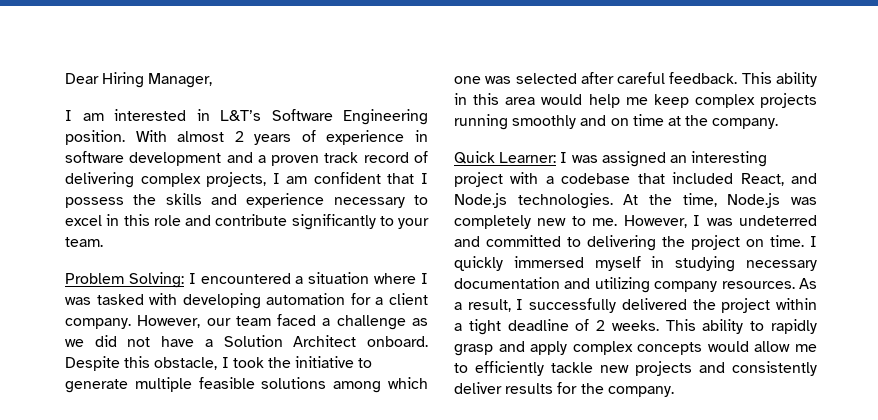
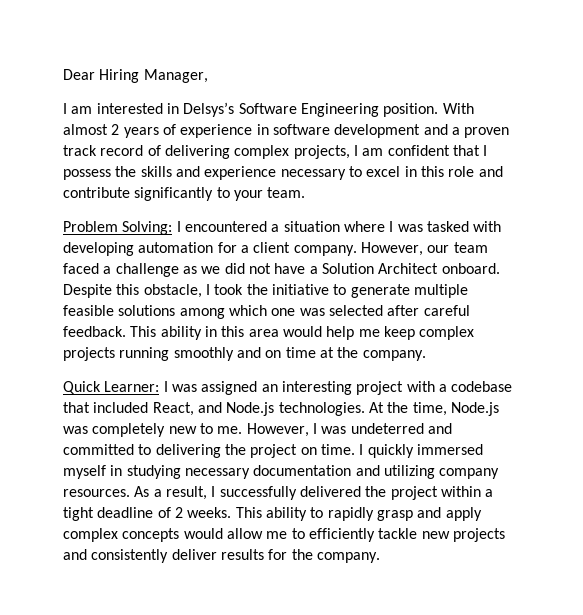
[220,110,261,121] L&T’s -> [183,102,235,117] Delsys’s

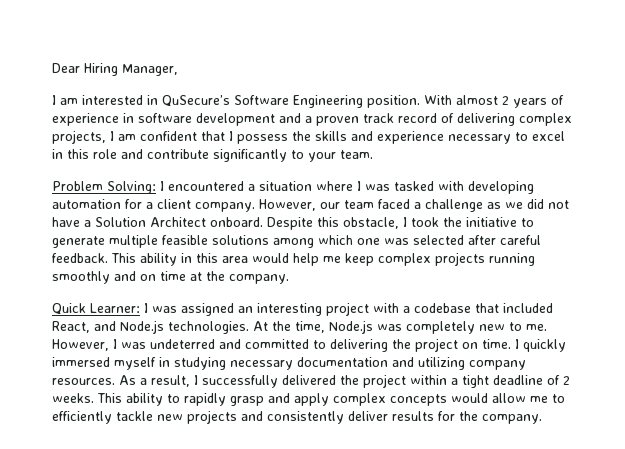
[183,102,235,117] Delsys’s -> [162,95,230,107] QuSecure’s

